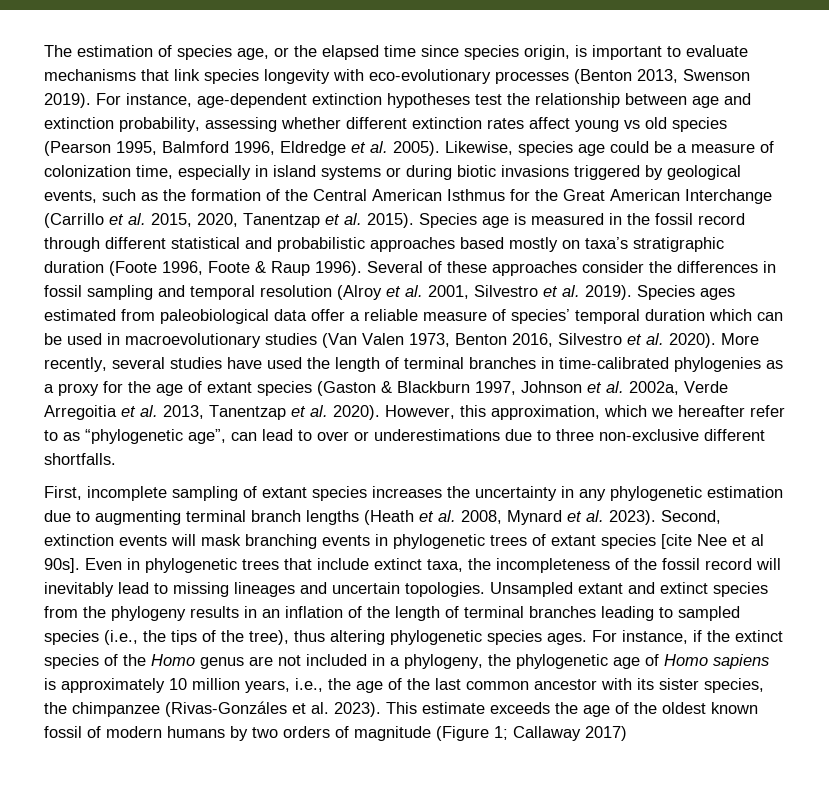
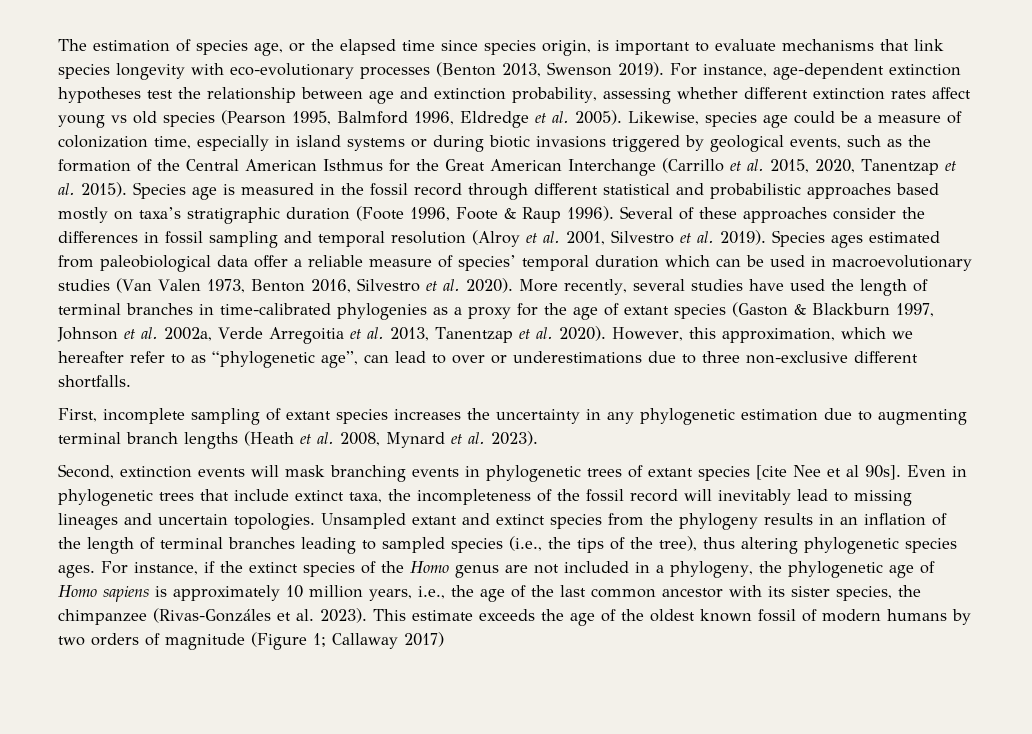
(656, 517) none -> (538, 438) //

